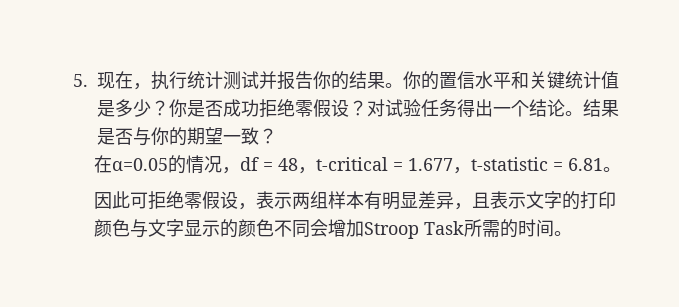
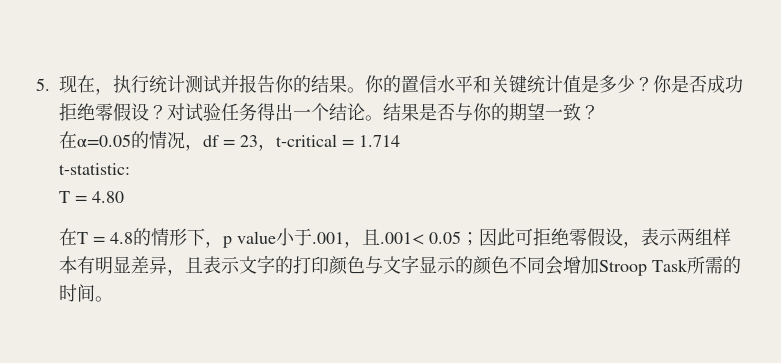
[278,158,299,171] 48 -> [240,135,259,147] 23
[408,157,622,174] 1.677，t-statistic = 6.81。 // -> [359,135,401,147] [59,163,131,175] [59,191,125,203] [59,228,480,248] 1.714 // t-statistic: // T = 4.80 // 在T = 4.8的情形下，p value小于.001，且.001< 0.05；

